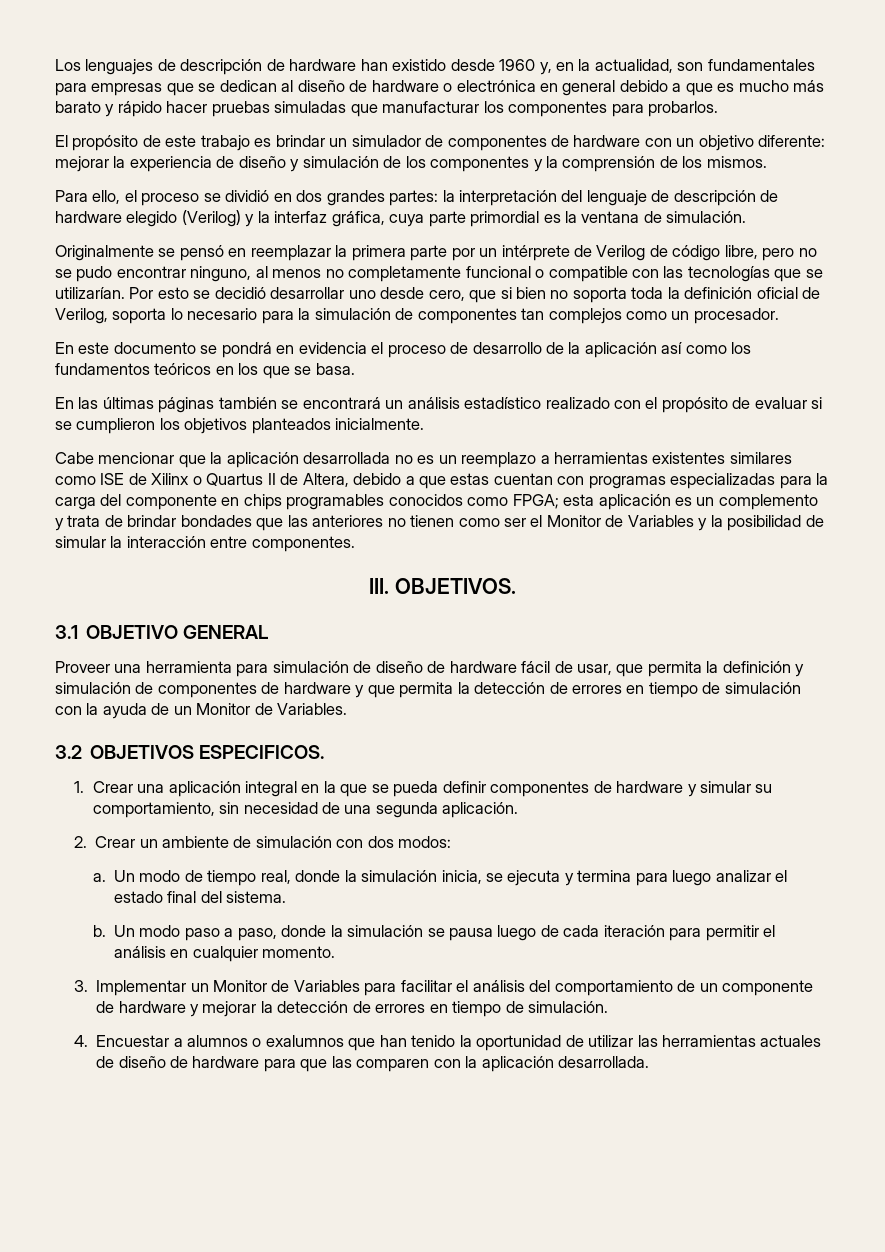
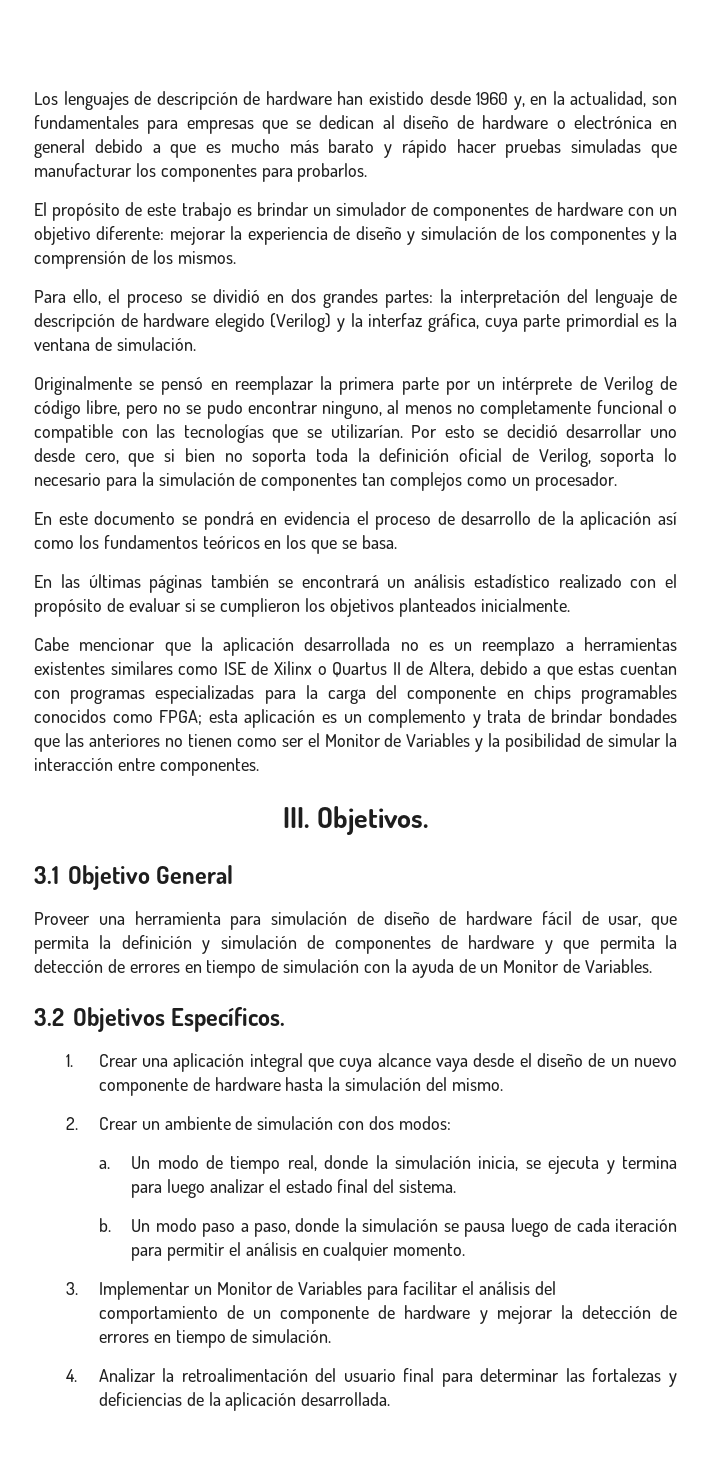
[394,578,516,594] OBJETIVOS. -> [316,806,428,835] Objetivos.
[86,625,269,639] OBJETIVO GENERAL -> [68,865,234,890] Objetivo General
[90,745,325,759] OBJETIVOS ESPECIFICOS. -> [73,1007,286,1032] Objetivos Específicos.
[301,781,773,797] [92,802,519,818] en la que se pueda definir componentes de hardware y simular su comportamiento, sin necesidad de una segunda aplicación. -> [308,1053,677,1072] [98,1077,503,1096] que cuya alcance vaya desde el diseño de un nuevo componente de hardware hasta la simulación del mismo.
[96,1035,822,1051] [96,1056,461,1072] Encuestar a alumnos o exalumnos que han tenido la oportunidad de utilizar las herramientas actuales de diseño de hardware para que las comparen con -> [98,1368,677,1387] [98,1392,204,1406] Analizar la retroalimentación del usuario final para determinar las fortalezas y deficiencias de

